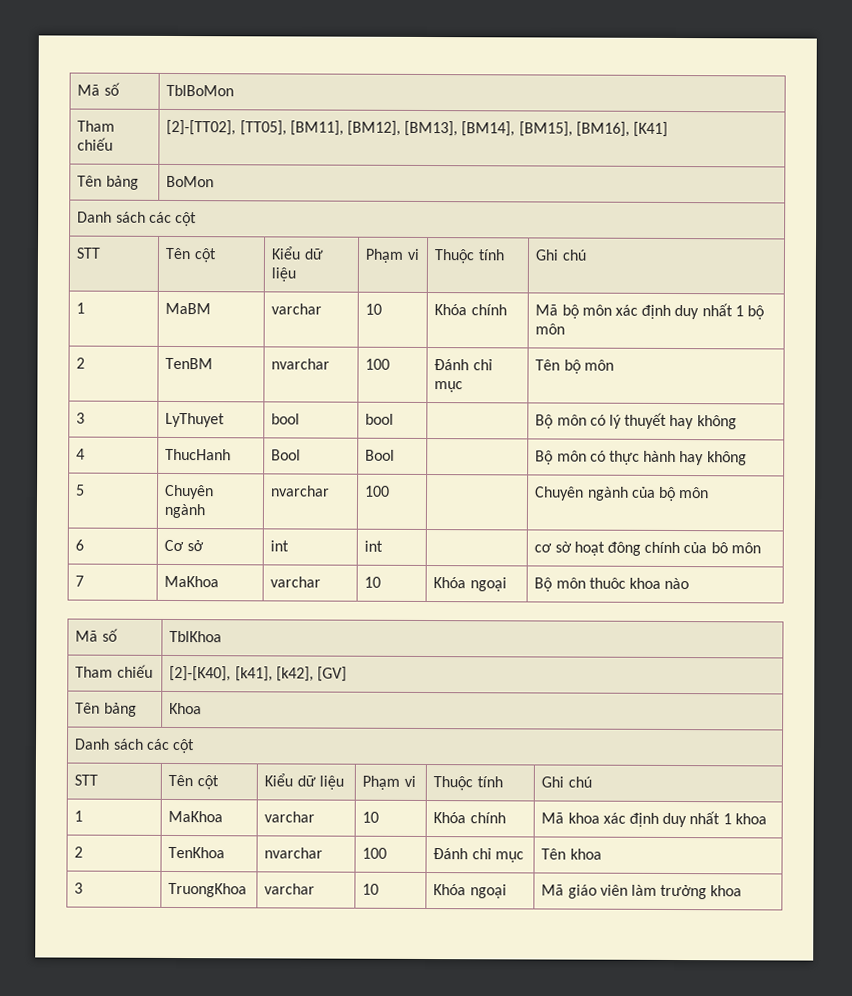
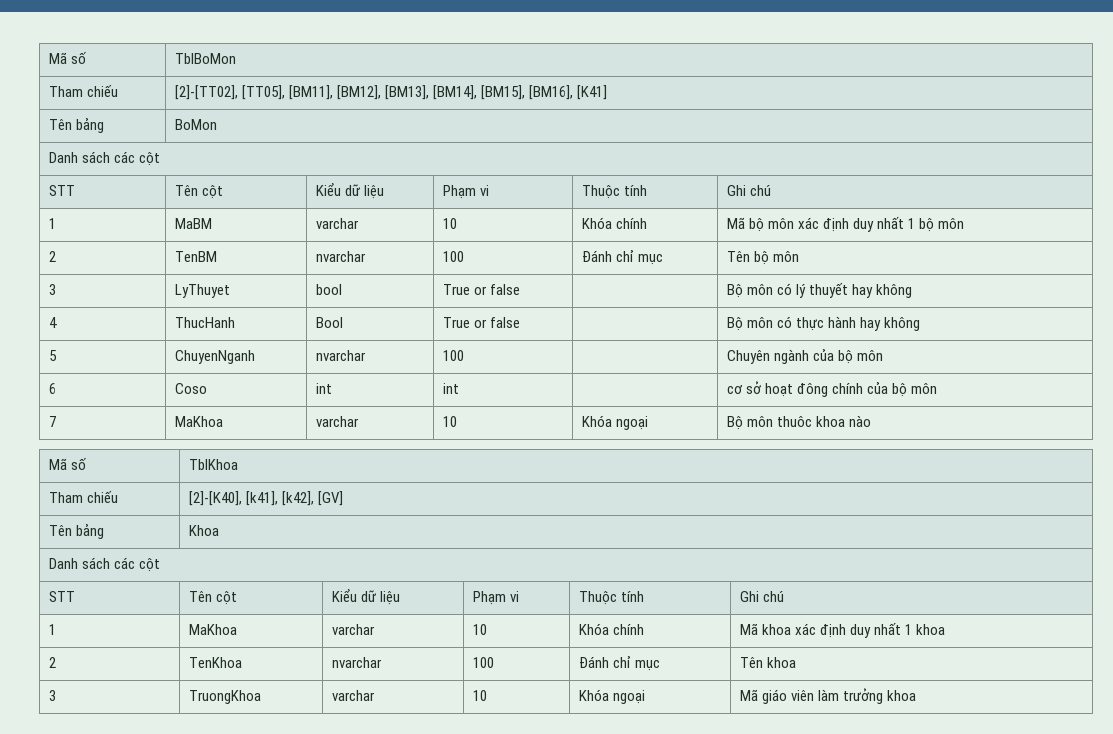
[365,413,395,425] bool -> [443,284,521,295] True or false
[365,449,396,461] Bool -> [443,317,521,328] True or false
[164,484,215,500] [164,503,206,519] Chuyên ngành -> [175,350,256,364] ChuyenNganh
[164,539,204,552] Cơ sở -> [175,383,208,394] Coso
[554,541,572,553] sờ -> [746,381,763,394] sở
[710,542,728,554] bô -> [892,383,908,397] bộ

